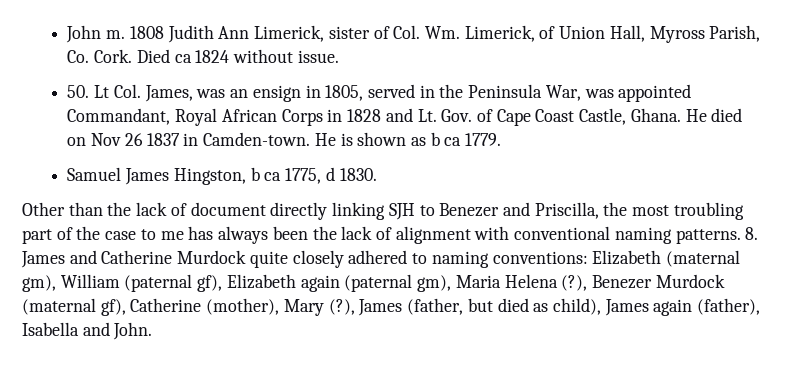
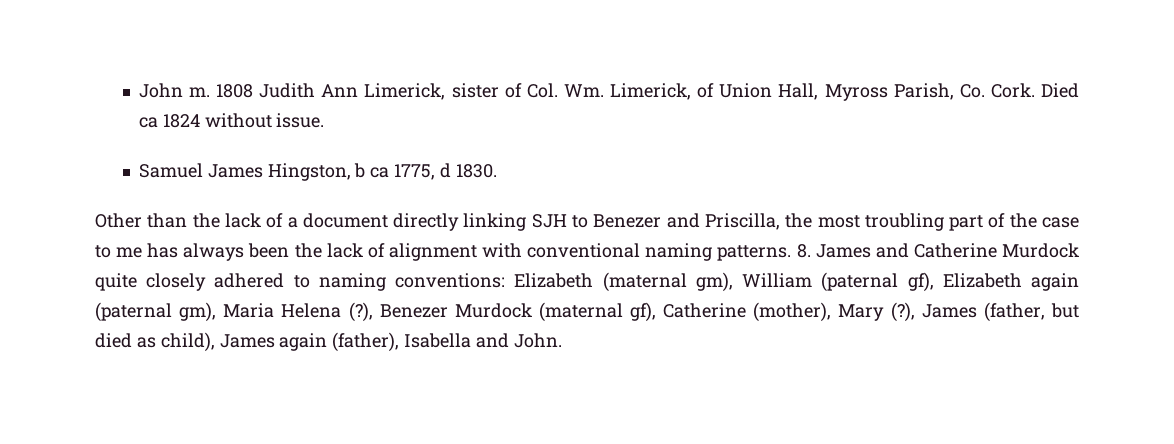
[67,84,692,102] [67,108,743,126] [67,132,502,146] // 50. Lt Col. James, was an ensign in 1805, served in the Peninsula War, was appointed Commandant, Royal African Corps in 1828 and Lt. Gov. of Cape Coast Castle, Ghana. He died on Nov 26 1837 in Camden-town. He is shown as b ca 1779. -> (325, 120) none
(187, 209) none -> [287,217,298,228] a

